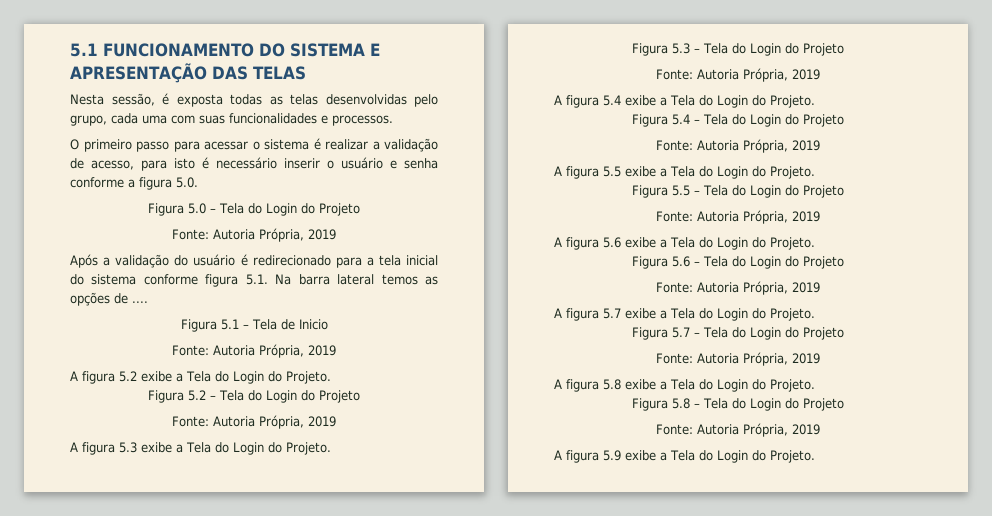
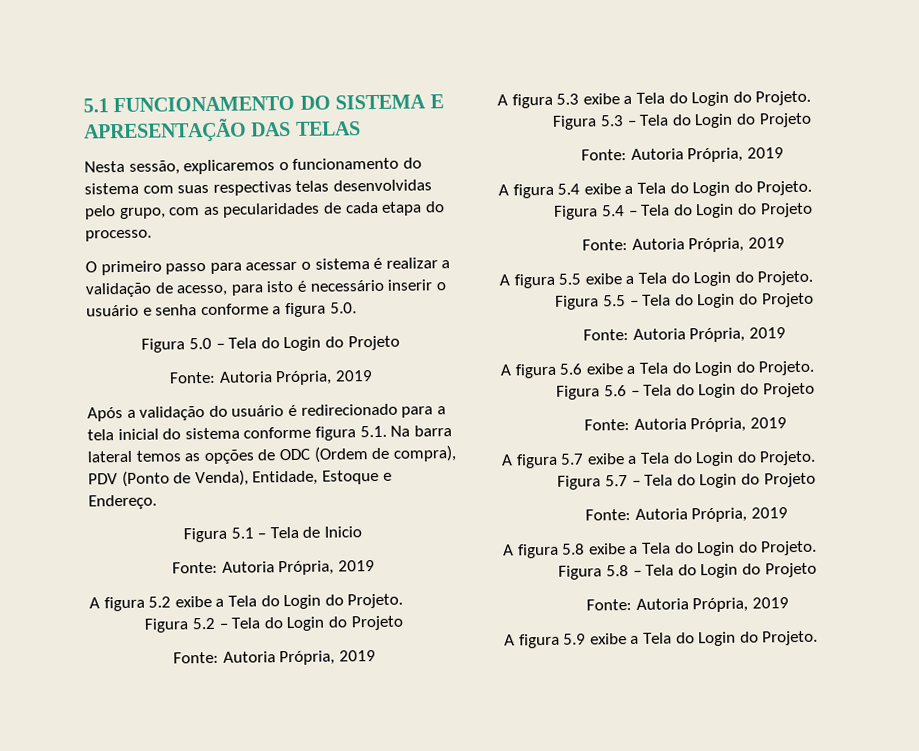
[162,93,438,107] [70,113,393,126] é exposta todas as telas desenvolvidas pelo grupo, cada uma com suas funcionalidades e processos. -> [183,157,422,175] [84,179,432,196] [84,201,445,220] [85,229,152,242] explicaremos o funcionamento do sistema com suas respectivas telas desenvolvidas pelo grupo, com as pecularidades de cada etapa do processo.
[132,301,148,303] .... -> [278,445,457,463] [88,469,392,488] [88,494,157,510] ODC (Ordem de compra), PDV (Ponto de Venda), Entidade, Estoque e Endereço.

